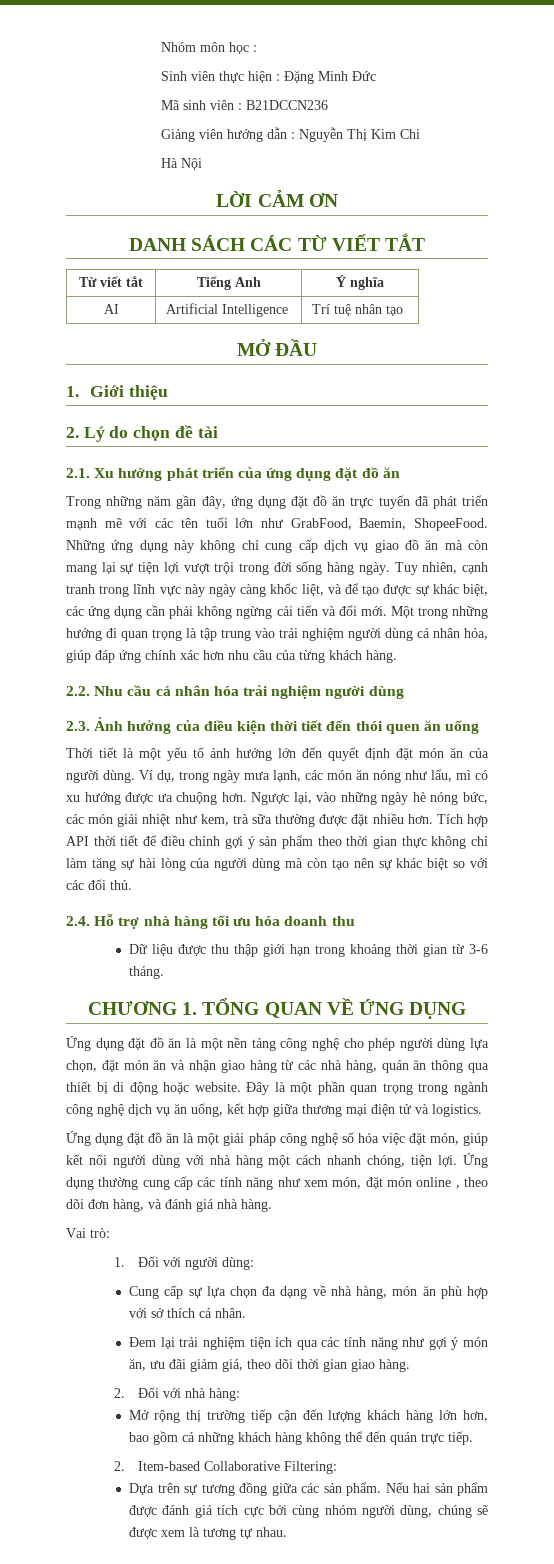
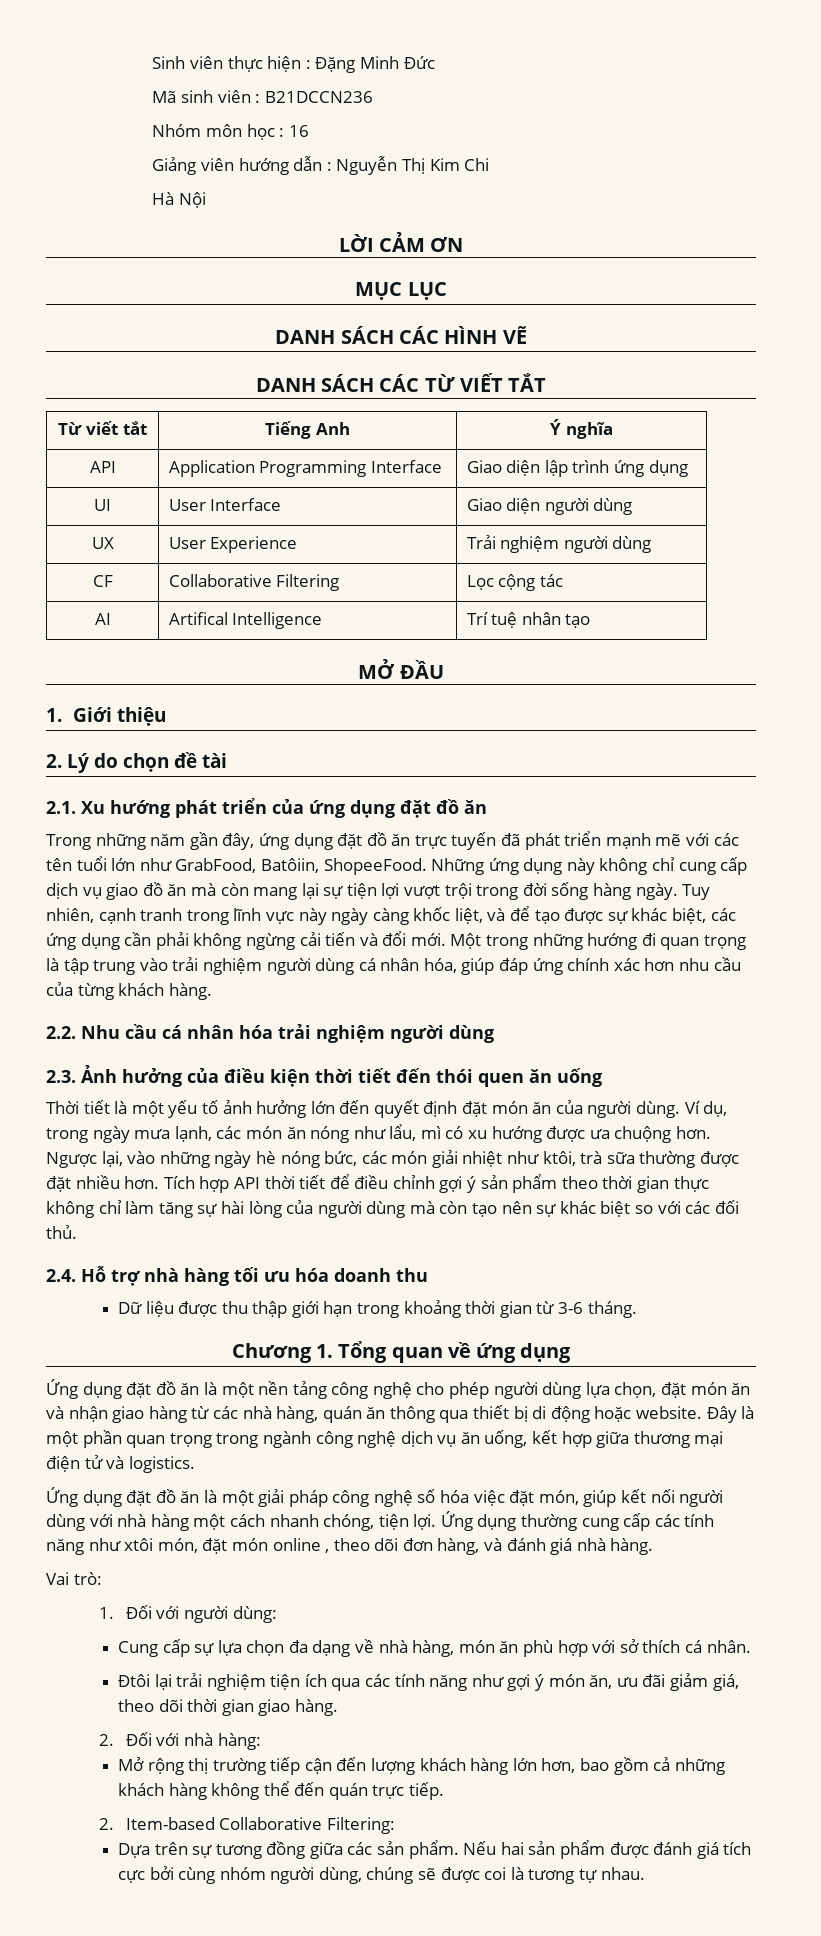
[161,42,258,54] Nhóm môn học : // -> (152, 62) none
(329, 105) none -> [152,124,309,140] // Nhóm môn học : 16
(338, 200) none -> [355,282,447,300] [275,326,527,344] // MỤC LỤC // DANH SÁCH CÁC HÌNH VẼ
(384, 283) none -> [89,461,116,473] [168,460,442,477] [466,460,688,477] [94,499,111,511] [168,498,282,511] [466,498,633,515] [91,537,114,549] [168,536,298,553] [466,535,652,553] [92,575,113,587] [168,574,340,591] [466,574,563,591] // API | Application Programming Interface | Giao diện lập trình ứng dụng // UI | User Interface | Giao diện người dùng // UX | User Experience | Trải nghiệm người dùng // CF | Collaborative Filtering | Lọc cộng tác
[166,303,219,314] Artificial -> [168,612,228,625] Artifical
[359,518,407,530] Baemin, -> [260,858,319,873] Batôiin,
[200,814,229,826] kem, -> [542,1151,576,1166] ktôi,
[87,998,467,1019] CHƯƠNG 1. TỔNG QUAN VỀ ỨNG DỤNG -> [231,1341,572,1363] Chương 1. Tổng quan về ứng dụng
[303,1180,328,1187] xem -> [124,1538,154,1551] xtôi
[129,1337,157,1347] Đem -> [117,1674,150,1687] Đtôi
[161,1530,186,1537] xem -> [484,1867,507,1880] coi

